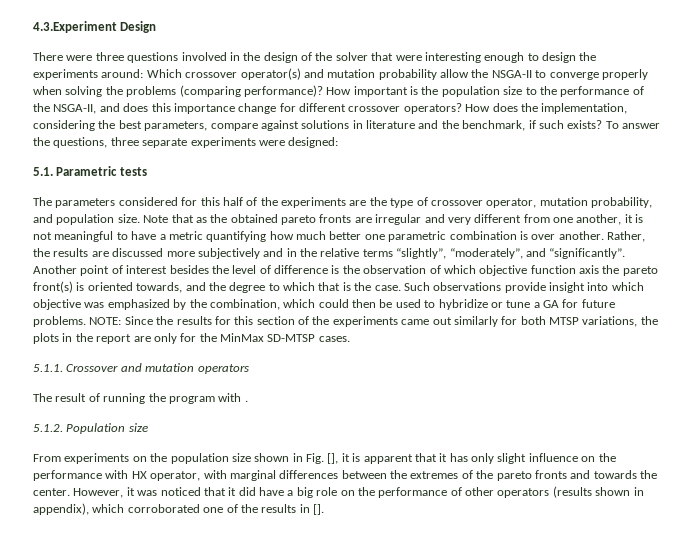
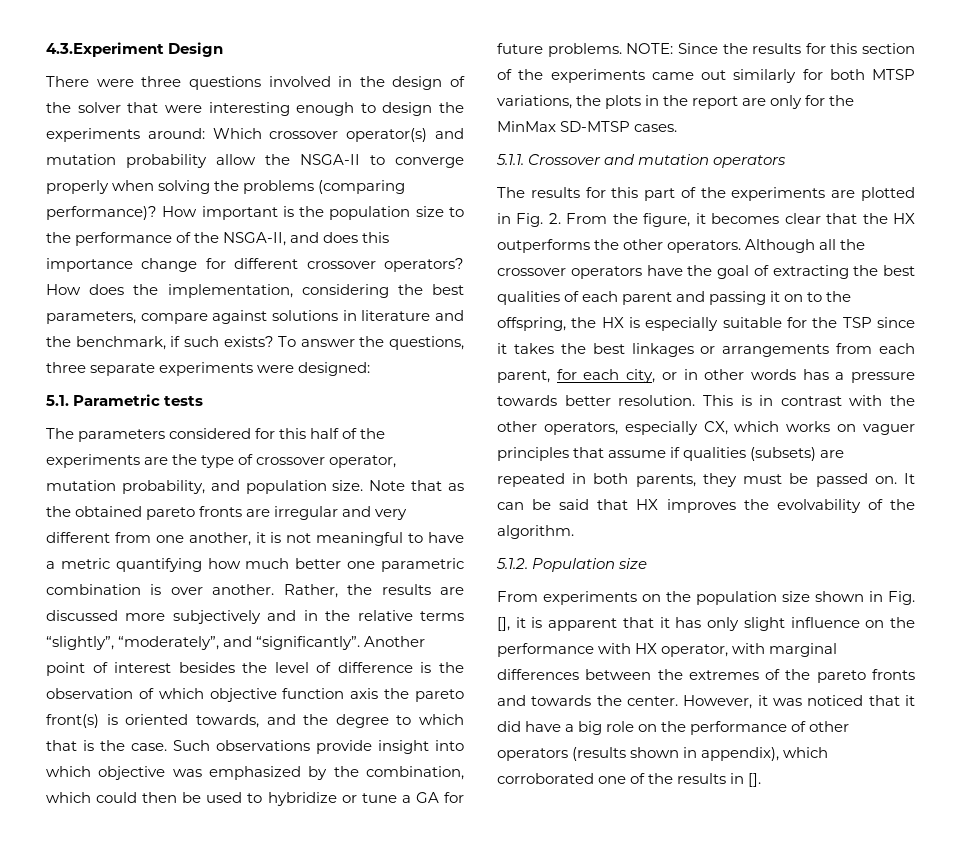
[55,393,248,404] result of running the program with . -> [530,187,915,201] [497,213,915,227] [497,239,866,253] [497,265,915,279] [497,291,852,305] [497,317,915,331] [497,343,915,357] [497,369,915,383] [497,395,915,406] [497,421,916,435] [497,447,845,461] [497,473,915,487] [497,499,915,513] [497,525,574,539] results for this part of the experiments are plotted in Fig. 2. From the figure, it becomes clear that the HX outperforms the other operators. Although all the crossover operators have the goal of extracting the best qualities of each parent and passing it on to the offspring, the HX is especially suitable for the TSP since it takes the best linkages or arrangements from each parent, for each city, or in other words has a pressure towards better resolution. This is in contrast with the other operators, especially CX, which works on vaguer principles that assume if qualities (subsets) are repeated in both parents, they must be passed on. It can be said that HX improves the evolvability of the algorithm.

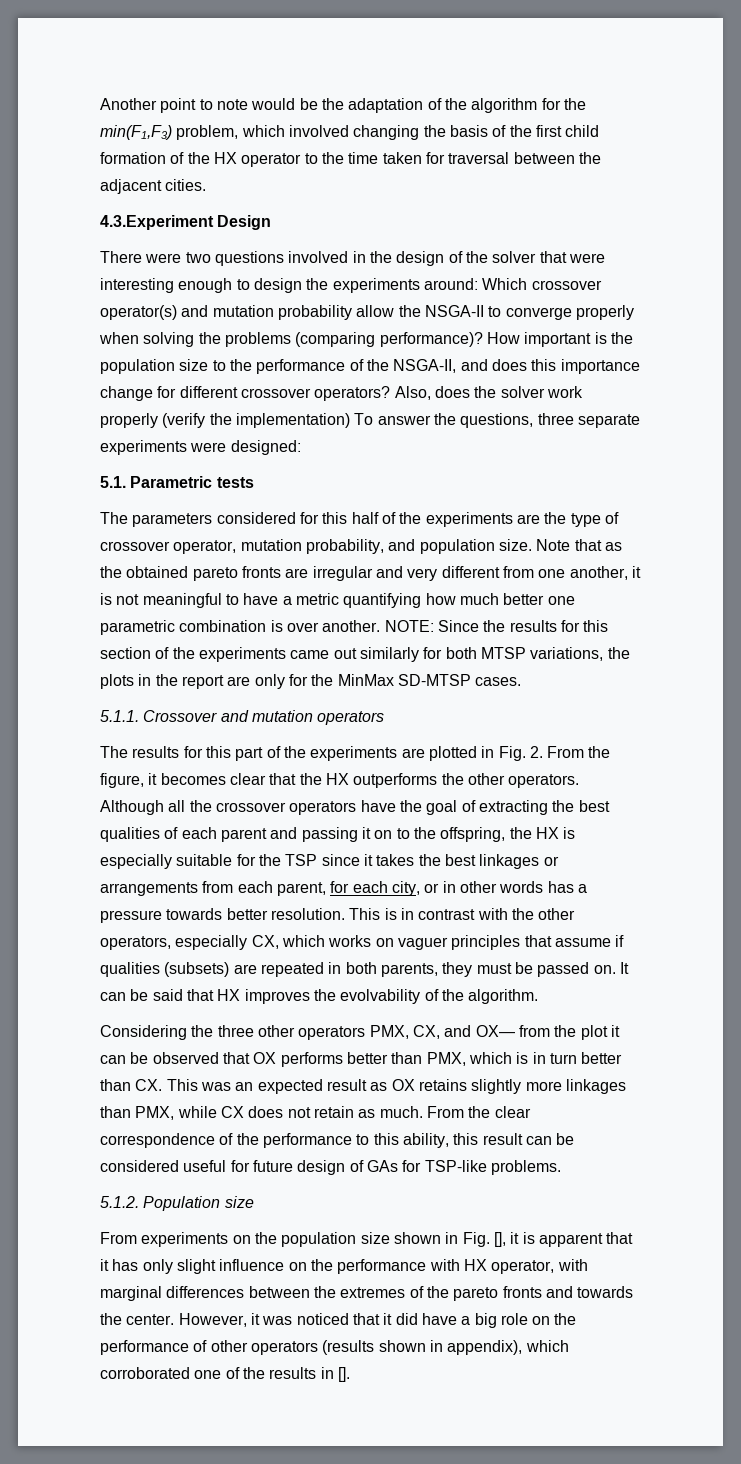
(46, 49) none -> [100,98,586,113] [100,125,600,140] [100,152,601,167] [100,179,207,194] Another point to note would be the adaptation of the algorithm for the min(F1,F3) problem, which involved changing the basis of the first child formation of the HX operator to the time taken for traversal between the adjacent cities. //
[141,76,182,87] three -> [185,252,211,263] two
[46,284,81,295] How -> [394,386,431,400] Also,
[167,284,464,298] [46,310,465,324] [46,336,274,350] implementation, considering the best parameters, compare against solutions in literature and the benchmark, if such exists? -> [500,386,583,398] [100,413,350,428] solver work properly (verify the implementation)
[283,584,465,598] [46,610,465,624] [46,636,426,650] [46,662,464,676] [46,688,465,702] [46,714,464,728] [46,740,464,754] [46,766,464,780] [46,792,464,806] [497,43,622,57] Rather, the results are discussed more subjectively and in the relative terms “slightly”, “moderately”, and “significantly”. Another point of interest besides the level of difference is the observation of which objective function axis the pareto front(s) is oriented towards, and the degree to which that is the case. Such observations provide insight into which objective was emphasized by the combination, which could then be used to hybridize or tune a GA for future problems. -> (381, 626) none
(574, 532) none -> [100,1025,620,1040] [100,1052,623,1067] [100,1079,626,1094] [100,1106,531,1120] [100,1133,575,1148] [100,1160,561,1175] // Considering the three other operators PMX, CX, and OX— from the plot it can be observed that OX performs better than PMX, which is in turn better than CX. This was an expected result as OX retains slightly more linkages than PMX, while CX does not retain as much. From the clear correspondence of the performance to this ability, this result can be considered useful for future design of GAs for TSP-like problems.

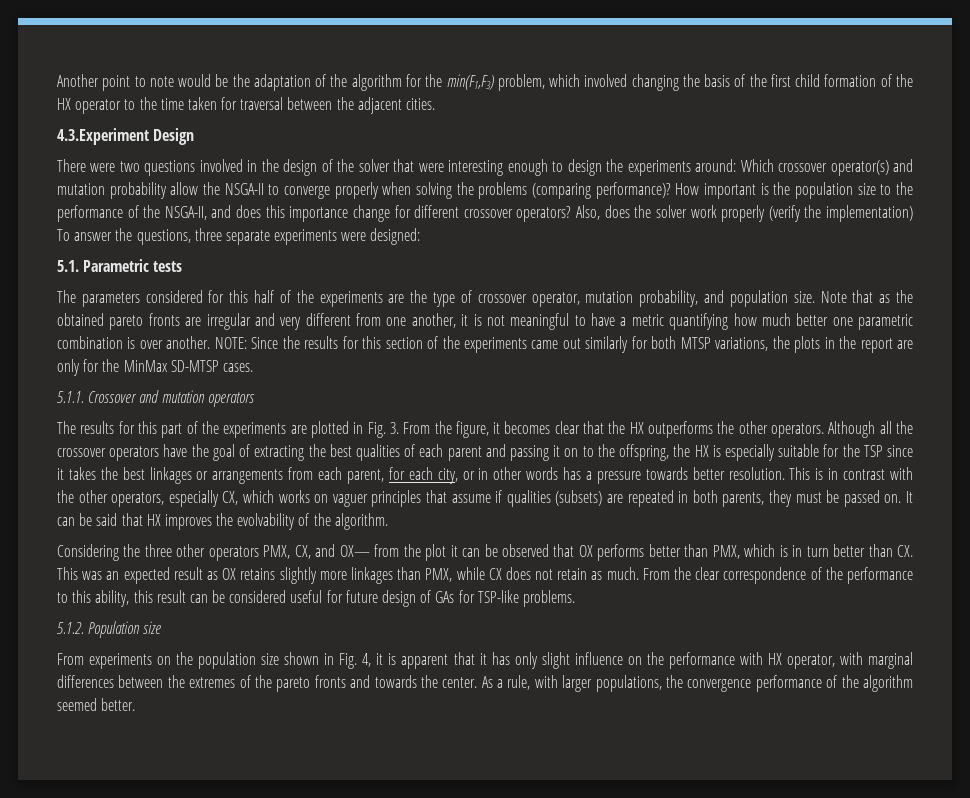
[529,746,543,758] 2. -> [389,422,399,434] 3.
[493,1232,506,1247] [], -> [362,653,372,667] 4,
[178,1313,577,1328] [100,1340,569,1355] [100,1367,350,1382] However, it was noticed that it did have a big role on the performance of other operators (results shown in appendix), which corroborated one of the results in []. -> [481,675,914,692] [57,698,136,711] As a rule, with larger populations, the convergence performance of the algorithm seemed better.

